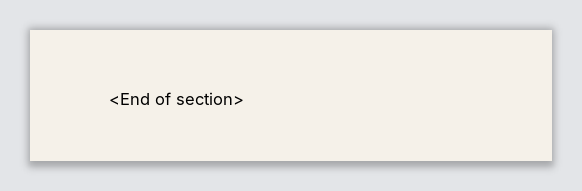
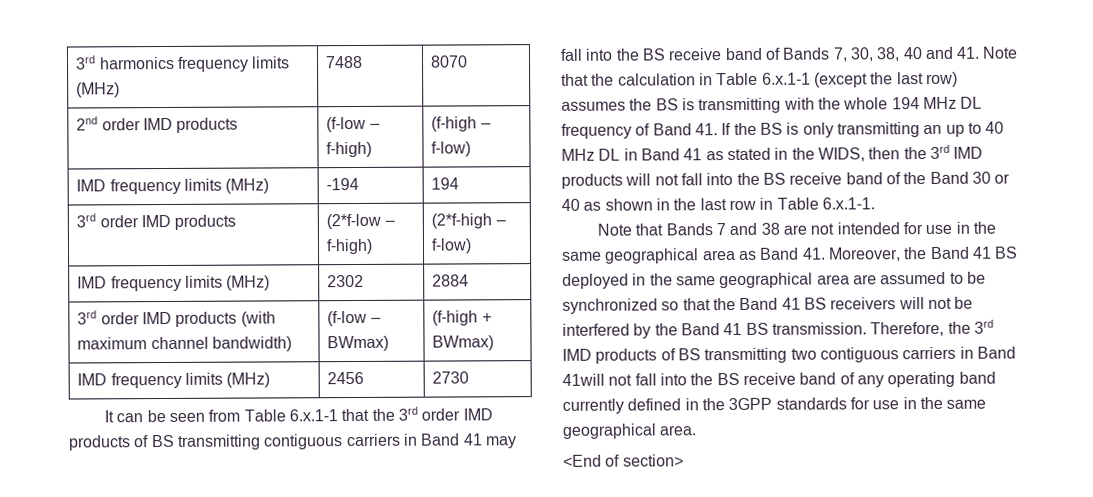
(109, 99) none -> [75,55,291,72] [76,82,121,98] [325,55,364,69] [430,55,469,68] [76,116,239,133] [326,116,380,133] [326,141,373,158] [431,116,491,132] [431,141,472,157] [76,178,270,195] [326,177,360,191] [431,177,460,190] [76,213,237,230] [326,213,395,230] [326,238,374,255] [431,213,506,229] [431,238,473,254] [77,275,271,292] [327,274,365,288] [432,274,470,287] [77,310,276,327] [77,336,292,352] [327,310,381,327] [327,335,390,352] [432,310,492,326] [432,335,495,351] [77,372,271,389] [327,371,365,385] [432,371,470,384] [104,406,493,423] [68,433,517,451] [560,46,1019,62] [561,71,958,88] [561,96,983,114] [561,121,1005,139] [561,144,984,162] [561,171,1011,189] [561,197,875,211] [597,221,996,236] [562,246,1019,264] [562,271,986,289] [562,296,974,314] [562,319,994,339] [562,346,1016,364] [562,371,996,388] [562,396,987,414] [562,423,697,439] 3rd harmonics frequency limits (MHz) | 7488 | 8070 // 2nd order IMD products | (f-low – f-high) | (f-high – f-low) // IMD frequency limits (MHz) | -194 | 194 // 3rd order IMD products | (2*f-low – f-high) | (2*f-high – f-low) // IMD frequency limits (MHz) | 2302 | 2884 // 3rd order IMD products (with maximum channel bandwidth) | (f-low – BWmax) | (f-high + BWmax) // IMD frequency limits (MHz) | 2456 | 2730 // It can be seen from Table 6.x.1-1 that the 3rd order IMD products of BS transmitting contiguous carriers in Band 41 may fall into the BS receive band of Bands 7, 30, 38, 40 and 41. Note that the calculation in Table 6.x.1-1 (except the last row) assumes the BS is transmitting with the whole 194 MHz DL frequency of Band 41. If the BS is only transmitting an up to 40 MHz DL in Band 41 as stated in the WIDS, then the 3rd IMD products will not fall into the BS receive band of the Band 30 or 40 as shown in the last row in Table 6.x.1-1. // Note that Bands 7 and 38 are not intended for use in the same geographical area as Band 41. Moreover, the Band 41 BS deployed in the same geographical area are assumed to be synchronized so that the Band 41 BS receivers will not be interfered by the Band 41 BS transmission. Therefore, the 3rd IMD products of BS transmitting two contiguous carriers in Band 41will not fall into the BS receive band of any operating band currently defined in the 3GPP standards for use in the same geographical area. //

